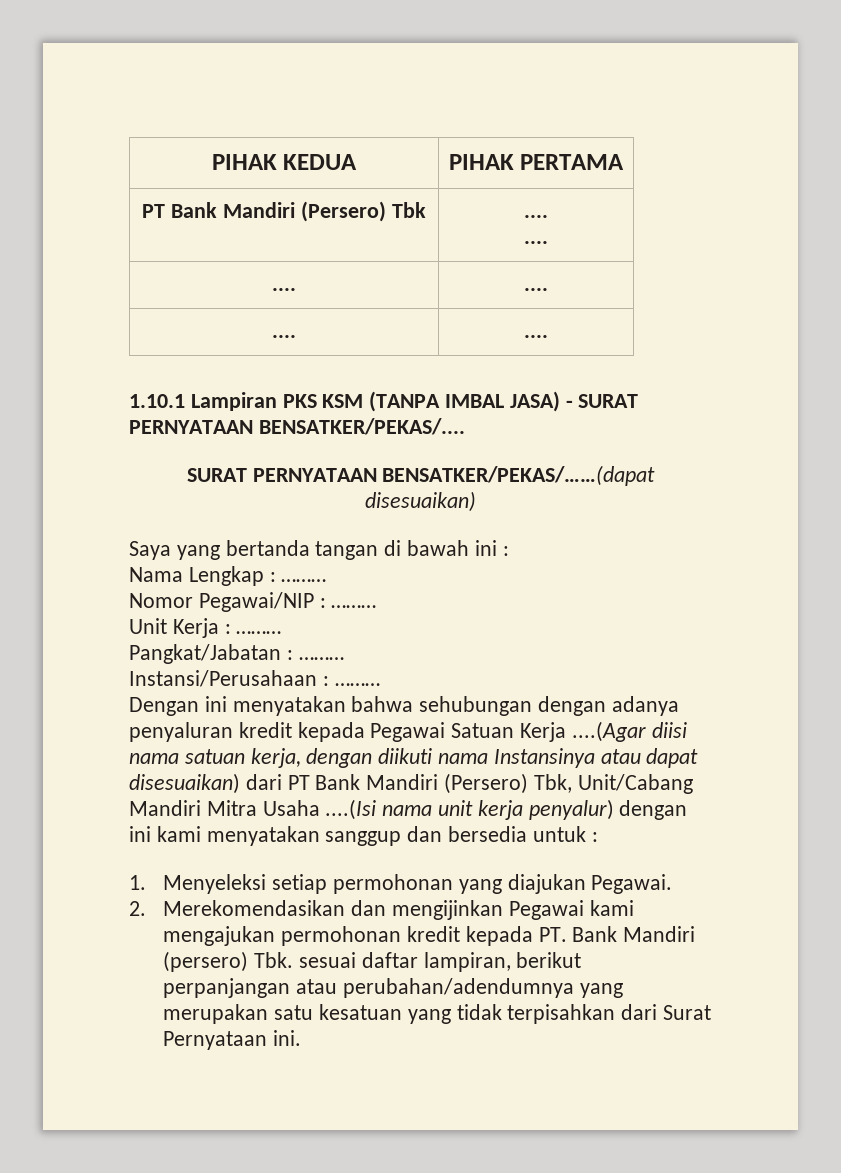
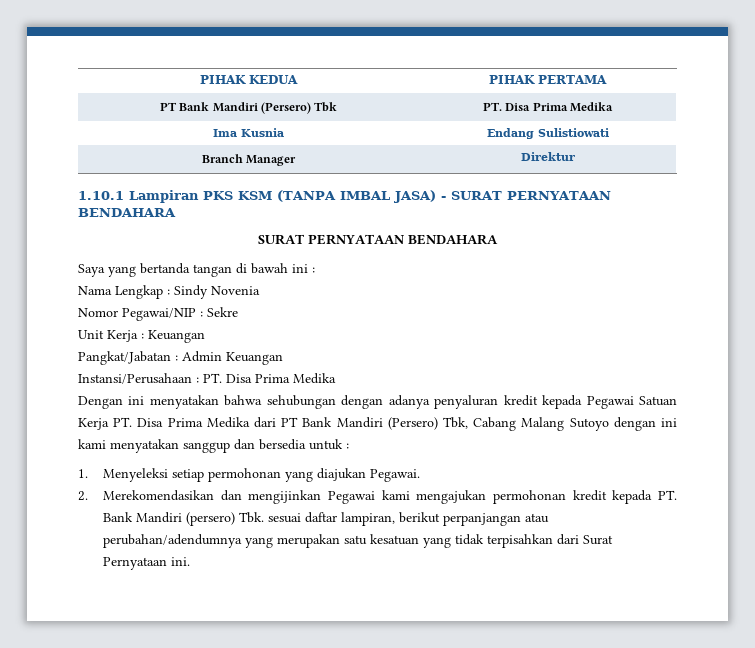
[524,215,548,218] [524,241,548,244] [272,288,296,291] [524,288,548,291] [272,335,296,338] [524,335,548,338] .... // .... // .... | .... // .... | .... -> [482,102,614,112] [213,128,284,137] [486,128,609,139] [201,154,297,166] [520,152,575,161] PT. Disa Prima Medika // Ima Kusnia | Endang Sulistiowati // Branch Manager | Direktur
[258,418,465,435] [186,465,656,486] [365,491,476,512] BENSATKER/PEKAS/.... // SURAT PERNYATAAN BENSATKER/PEKAS/……(dapat disesuaikan) -> [78,208,176,217] [258,234,498,245] BENDAHARA // SURAT PERNYATAAN BENDAHARA
[281,579,327,582] ……… -> [174,285,260,299] Sindy Novenia
[331,605,377,608] ……… -> [207,307,238,317] Sekre
[236,631,282,634] ……… -> [148,330,205,343] Keuangan
[298,657,344,660] ……… -> [182,351,283,365] Admin Keuangan
[334,683,380,686] ……… -> [203,373,336,384] PT. Disa Prima Medika
[571,721,687,742] [129,748,699,768] [129,773,240,794] ....(Agar diisi nama satuan kerja, dengan diikuti nama Instansinya atau dapat disesuaikan) -> [113,417,250,428] PT. Disa Prima Medika
[577,774,693,794] [129,799,614,820] Unit/Cabang Mandiri Mitra Usaha ....(Isi nama unit kerja penyalur) -> [473,417,609,431] Cabang Malang Sutoyo

